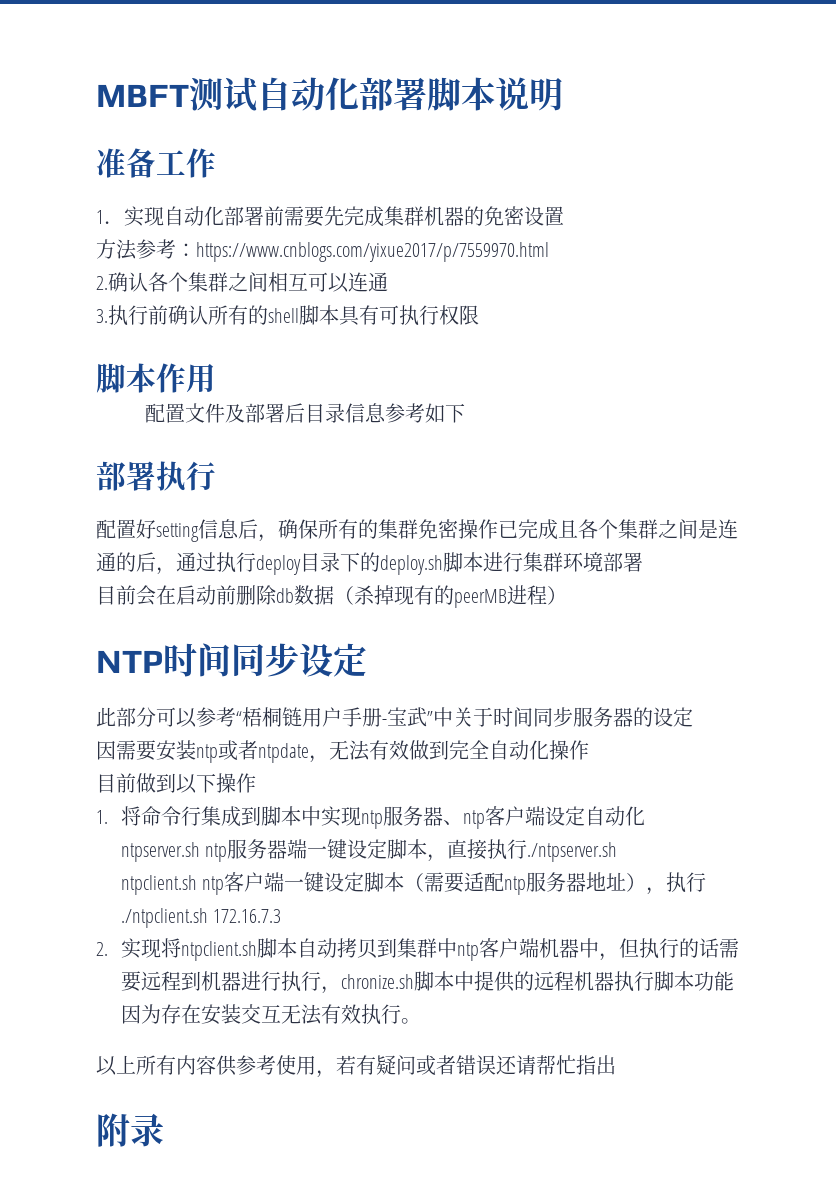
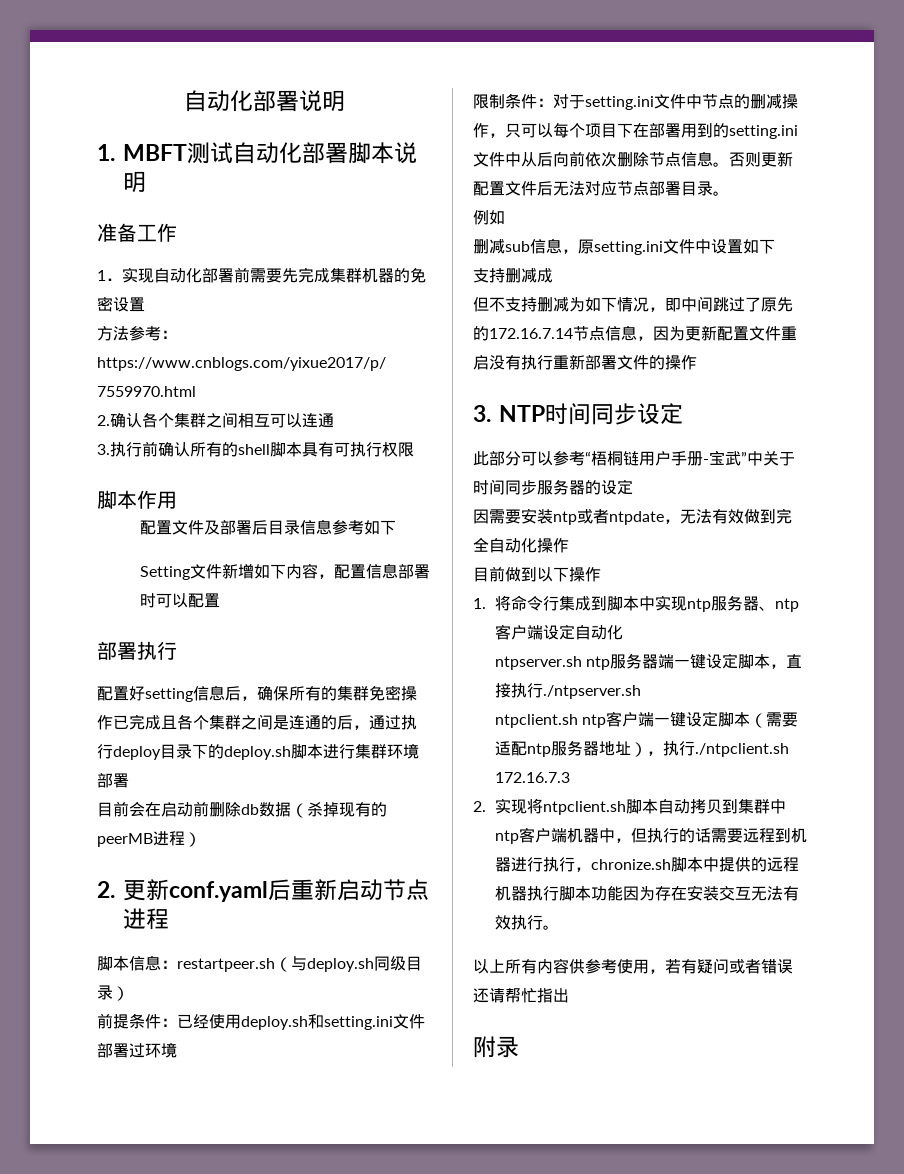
(96, 95) none -> [183,90,345,112] [97,144,115,161] 自动化部署说明 // 1.
(466, 413) none -> [140,563,431,580] [140,593,221,608] // Setting文件新增如下内容，配置信息部署时可以配置
(567, 595) none -> [97,879,429,902] [123,908,169,930] [97,955,422,972] [97,985,129,1001] [97,1013,425,1030] [97,1042,177,1058] [473,93,798,110] [473,123,798,139] [473,151,793,167] [473,181,729,196] [473,210,505,225] [473,238,775,255] [473,268,553,283] [473,296,793,312] [473,325,797,341] [473,354,697,370] [473,405,491,422] 2.更新conf.yaml后重新启动节点进程 // 脚本信息：restartpeer.sh（与deploy.sh同级目录） // 前提条件：已经使用deploy.sh和setting.ini文件部署过环境 // 限制条件：对于setting.ini文件中节点的删减操作，只可以每个项目下在部署用到的setting.ini文件中从后向前依次删除节点信息。否则更新配置文件后无法对应节点部署目录。 // 例如 // 删减sub信息，原setting.ini文件中设置如下 // 支持删减成 // 但不支持删减为如下情况，即中间跳过了原先的172.16.7.14节点信息，因为更新配置文件重启没有执行重新部署文件的操作 // 3.

